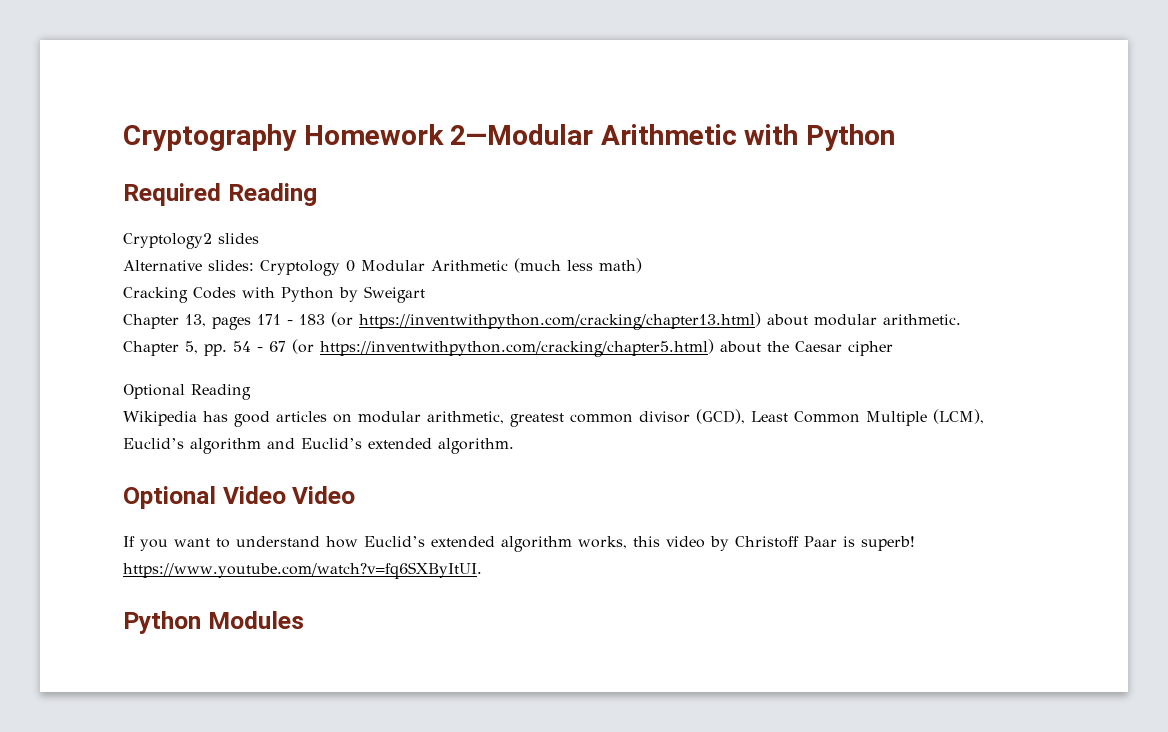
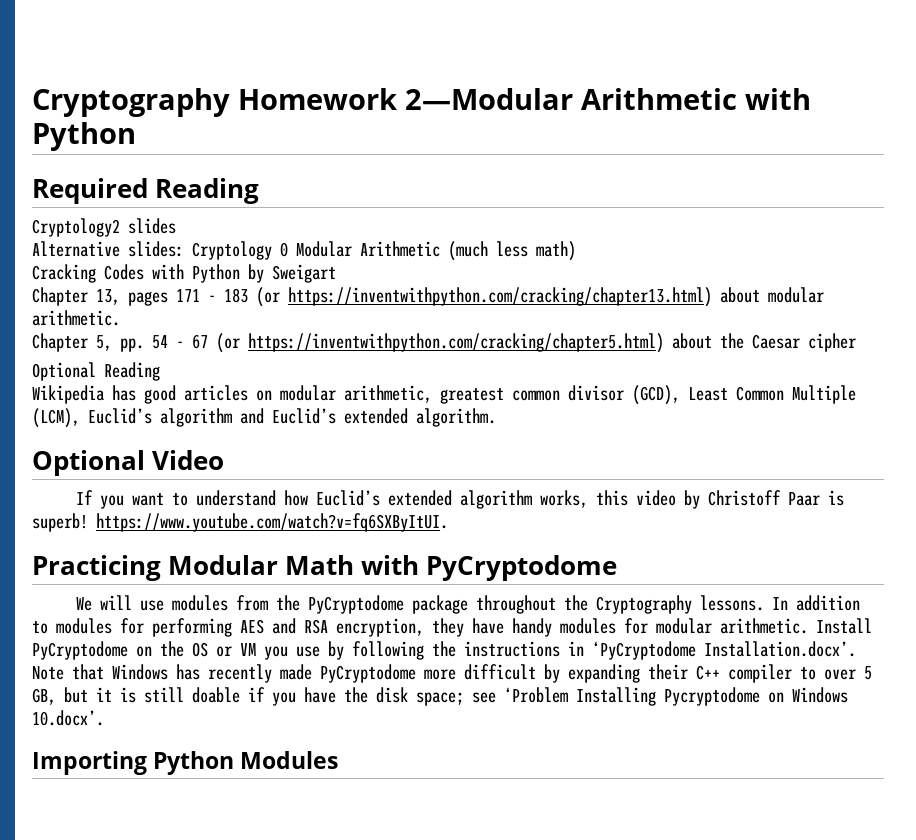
[292,486,356,504] Video -> (224, 460) none
(482, 570) none -> [32,555,617,581] [76,595,861,614] [32,618,872,637] [32,641,856,660] [32,664,872,683] [32,687,848,706] [32,710,104,726] [32,751,147,775] Practicing Modular Math with PyCryptodome // We will use modules from the PyCryptodome package throughout the Cryptography lessons. In addition to modules for performing AES and RSA encryption, they have handy modules for modular arithmetic. Install PyCryptodome on the OS or VM you use by following the instructions in ‘PyCryptodome Installation.docx’. Note that Windows has recently made PyCryptodome more difficult by expanding their C++ compiler to over 5 GB, but it is still doable if you have the disk space; see ‘Problem Installing Pycryptodome on Windows 10.docx’. // Importing

